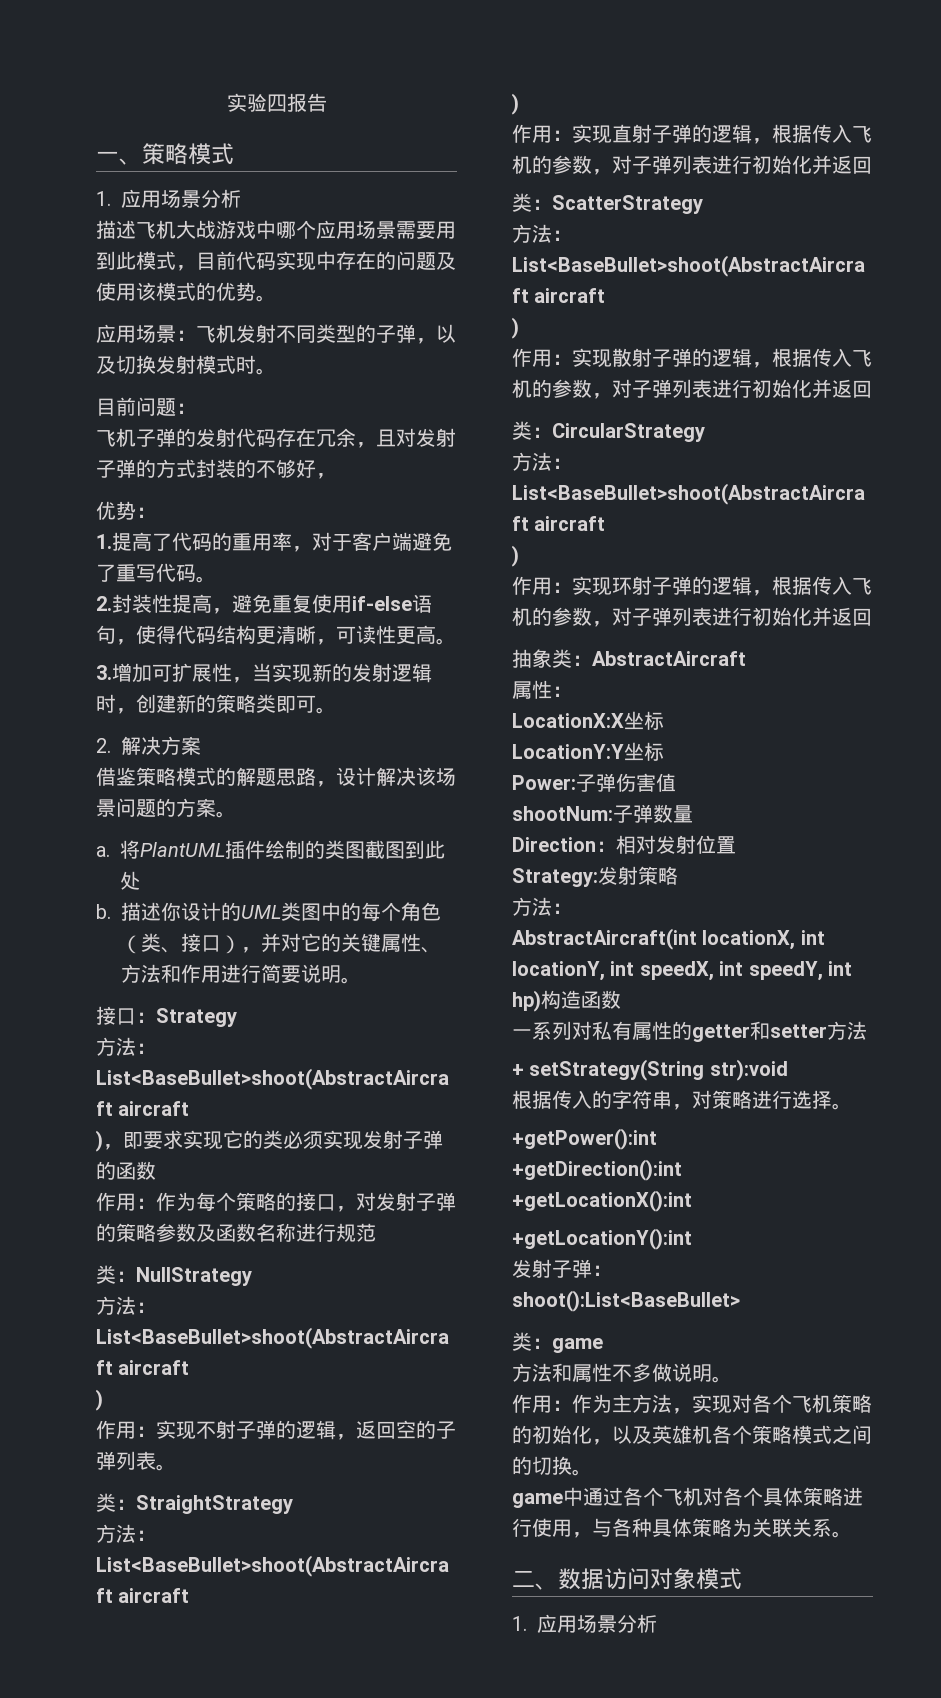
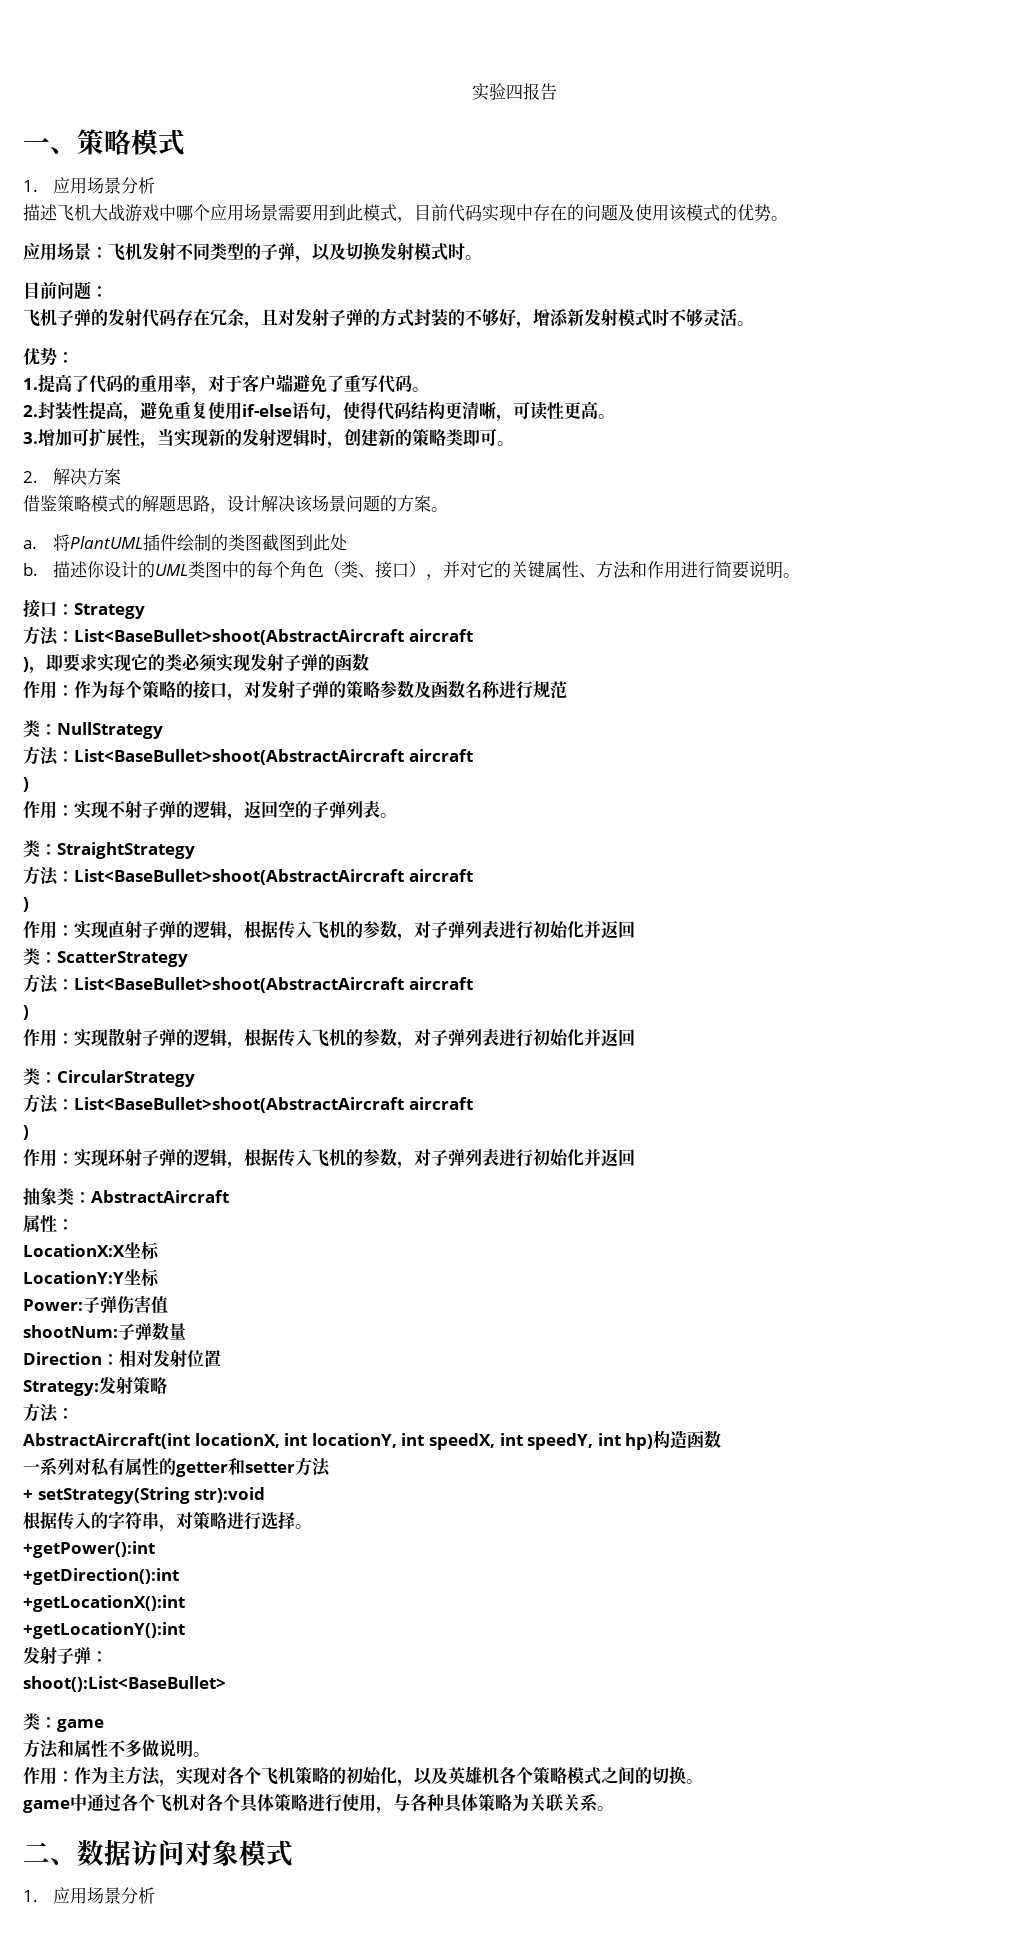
(336, 476) none -> [533,308,754,327] 增添新发射模式时不够灵活。

